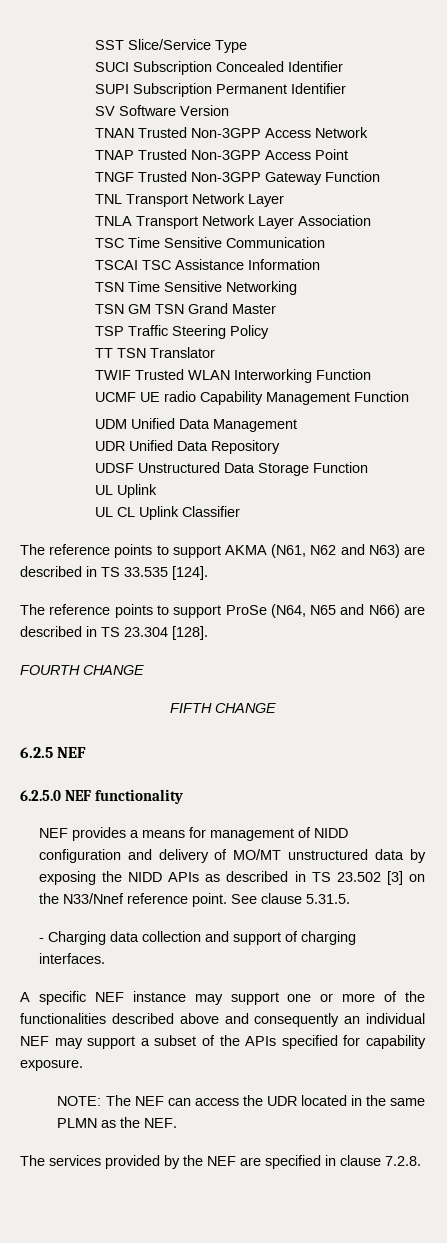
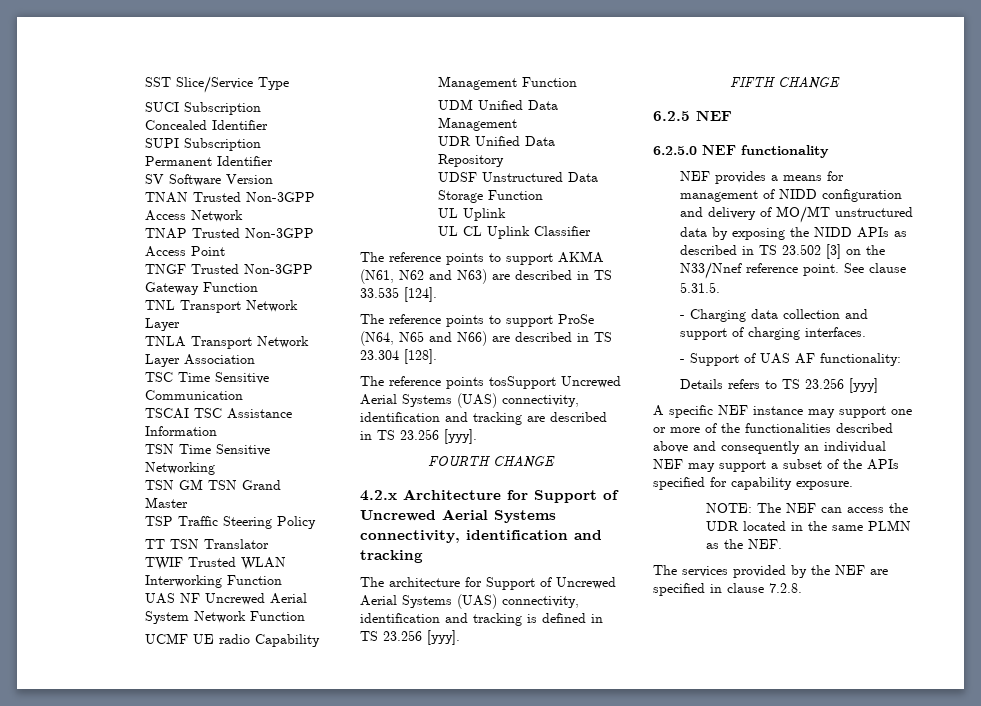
(371, 374) none -> [145,593,308,605] [145,611,306,624] // UAS NF Uncrewed Aerial System Network Function
[20,665,144,675] FOURTH CHANGE -> [360,376,621,389] [360,393,579,408] [360,412,607,425] [360,429,477,444] [428,456,555,468] [360,489,619,503] [360,509,556,523] [360,530,602,543] [360,550,423,563] [360,577,616,590] [360,594,579,609] [360,613,603,626] [360,630,460,645] The reference points tosSupport Uncrewed Aerial Systems (UAS) connectivity, identification and tracking are described in TS 23.256 [yyy]. // FOURTH CHANGE // 4.2.x Architecture for Support of Uncrewed Aerial Systems connectivity, identification and tracking // The architecture for Support of Uncrewed Aerial Systems (UAS) connectivity, identification and tracking is defined in TS 23.256 [yyy].
(105, 958) none -> [679,353,901,366] [679,378,878,393] // - Support of UAS AF functionality: // Details refers to TS 23.256 [yyy]

